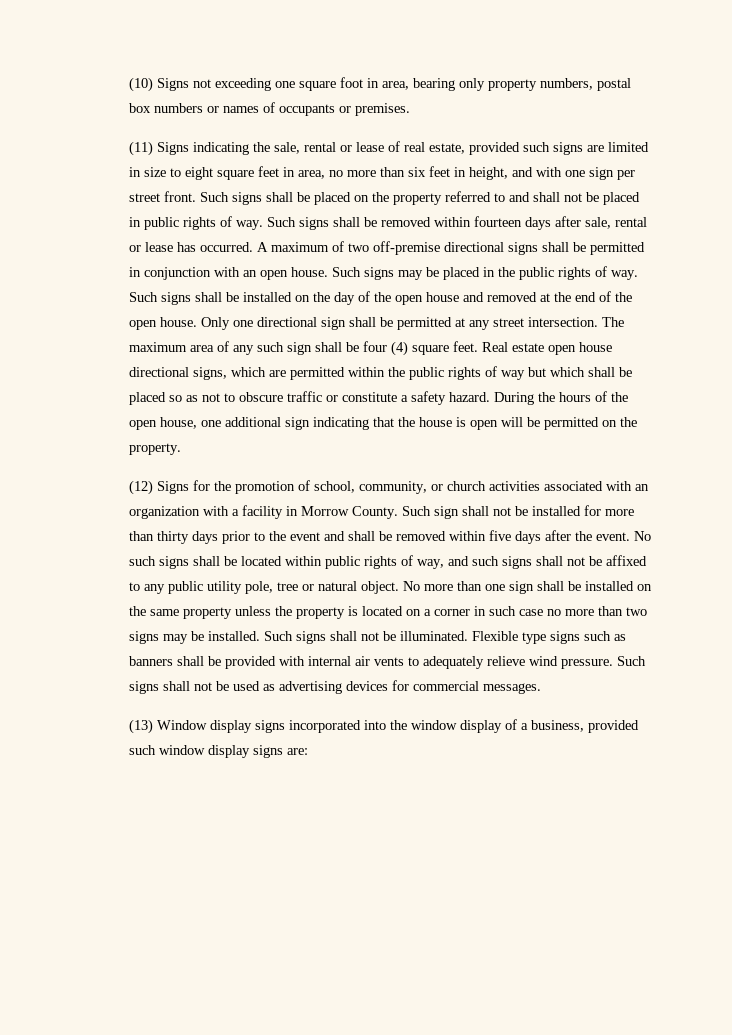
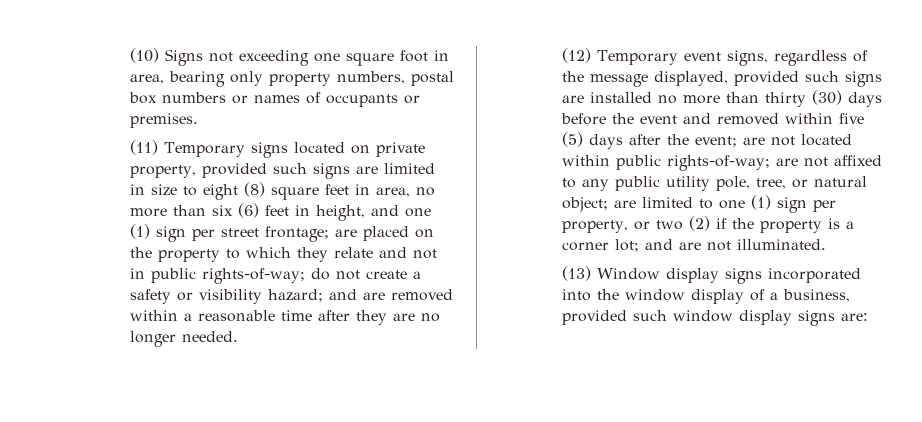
[157,141,466,155] Signs indicating the sale, rental or lease of real estate, -> [164,142,426,158] [130,165,197,178] Temporary signs located on private property,
(214, 173) none -> [244,182,266,197] (8)
(427, 172) none -> [238,203,260,218] (6)
[536,167,586,177] with one -> [405,208,432,217] [130,224,151,239] one (1)
[164,191,641,205] [129,216,648,230] [129,241,646,255] [129,266,639,280] [129,291,633,305] [129,317,625,330] [129,341,613,356] [129,366,633,380] [129,391,629,405] [129,417,638,430] [129,443,182,455] [129,480,650,495] [129,505,635,519] [129,531,266,544] front. Such signs shall be placed on the property referred to and shall not be placed in public rights of way. Such signs shall be removed within fourteen days after sale, rental or lease has occurred. A maximum of two off-premise directional signs shall be permitted in conjunction with an open house. Such signs may be placed in the public rights of way. Such signs shall be installed on the day of the open house and removed at the end of the open house. Only one directional sign shall be permitted at any street intersection. The maximum area of any such sign shall be four (4) square feet. Real estate open house directional signs, which are permitted within the public rights of way but which shall be placed so as not to obscure traffic or constitute a safety hazard. During the hours of the open house, one additional sign indicating that the house is open will be permitted on the property. // (12) Signs for the promotion of school, community, or church activities associated with an organization with a facility in Morrow County. Such sign shall not be installed for more than thirty days prior to -> [265,226,435,242] [130,247,438,262] [130,268,422,284] [130,289,454,304] [130,310,441,325] [130,331,239,347] [562,48,869,66] [562,71,883,87] [562,90,883,107] [561,113,607,125] frontage; are placed on the property to which they relate and not in public rights-of-way; do not create a safety or visibility hazard; and are removed within a reasonable time after they are no longer needed. // (12) Temporary event signs, regardless of the message displayed, provided such signs are installed no more than thirty (30) days before
[348,531,393,541] shall be -> (712, 118) none
(512, 535) none -> [562,132,584,147] (5)
[596,531,652,541] [129,555,603,569] event. No such signs shall be located within public rights of way, and such signs shall not be -> [695,134,853,147] [562,155,829,171] event; are not located within public rights-of-way; are not
[277,582,299,591] tree -> [756,178,787,189] tree,
[361,581,653,594] [129,606,648,619] [129,631,627,644] [129,656,647,669] [129,680,542,694] object. No more than one sign shall be installed on the same property unless the property is located on a corner in such case no more than two signs may be installed. Such signs shall not be illuminated. Flexible type signs such as banners shall be provided with internal air vents to adequately relieve wind pressure. Such signs shall not be used as advertising devices for commercial messages. -> [562,195,837,213] [562,216,855,233] [562,239,827,252] object; are limited to one (1) sign per property, or two (2) if the property is a corner lot; and are not illuminated.

